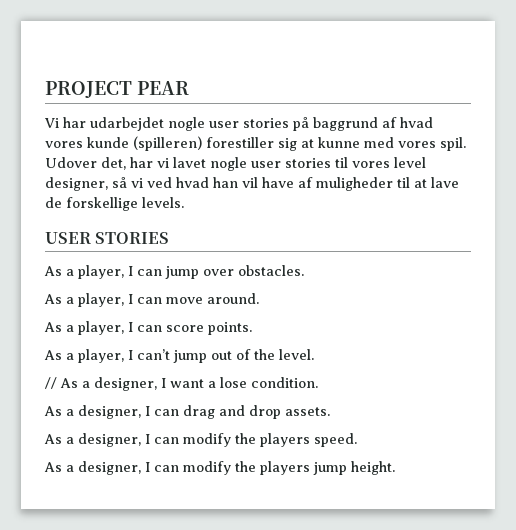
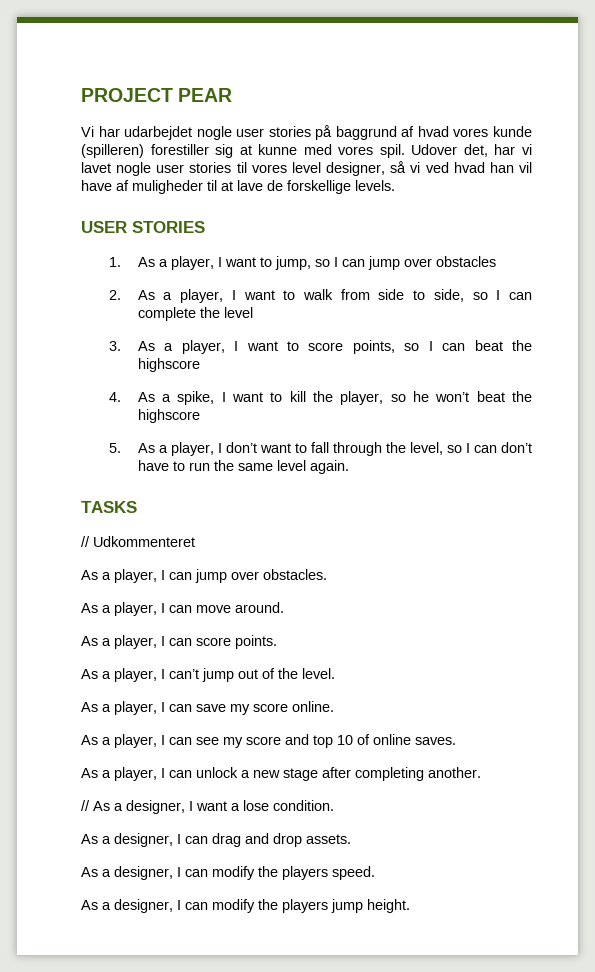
(170, 238) none -> [109,256,496,270] [109,289,532,303] [137,307,253,321] [109,340,532,354] [137,358,200,372] [109,391,532,405] [137,409,200,423] [109,442,532,456] [137,460,349,474] [81,501,137,513] [81,536,195,547] // 1. As a player, I want to jump, so I can jump over obstacles // 2. As a player, I want to walk from side to side, so I can complete the level // 3. As a player, I want to score points, so I can beat the highscore // 4. As a spike, I want to kill the player, so he won’t beat the highscore // 5. As a player, I don’t want to fall through the level, so I can don’t have to run the same level again. // TASKS // // Udkommenteret
(314, 354) none -> [81,701,334,715] [81,734,456,748] [81,767,481,781] // As a player, I can save my score online. // As a player, I can see my score and top 10 of online saves. // As a player, I can unlock a new stage after completing another.

